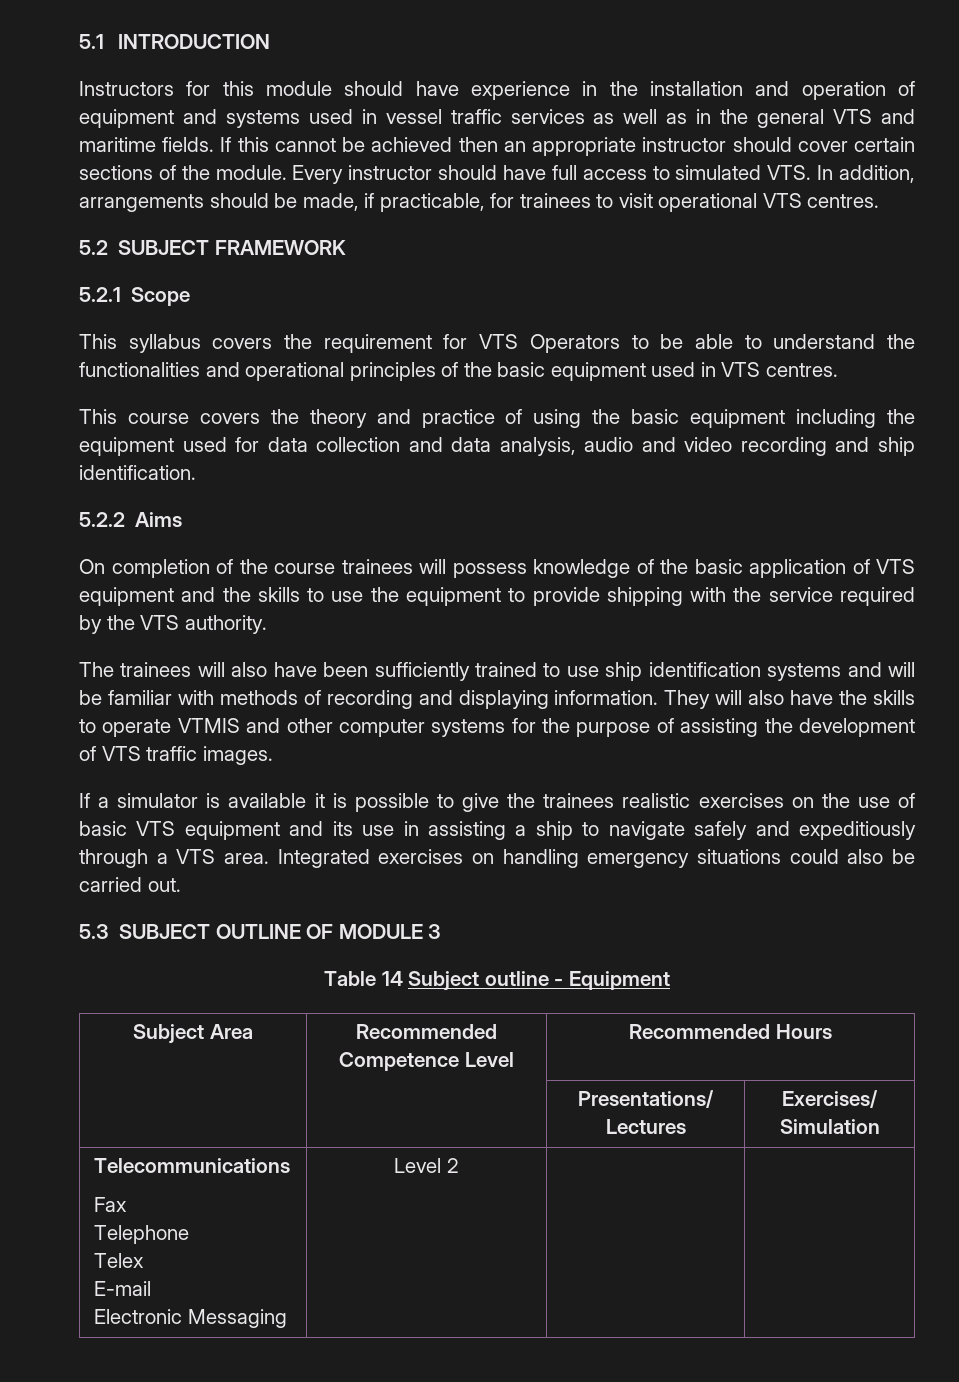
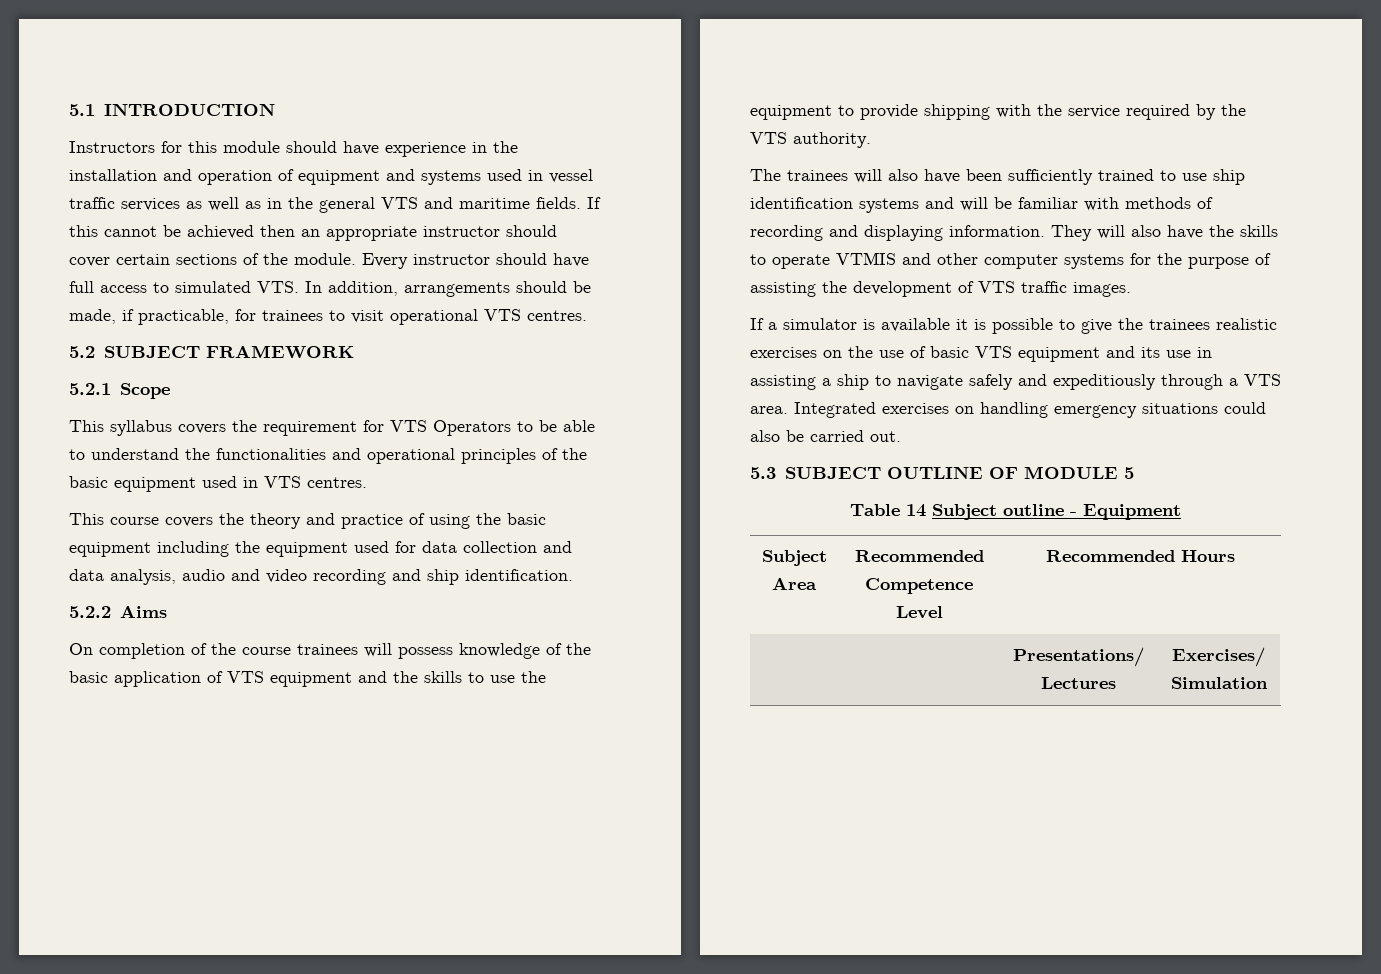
[428,924,442,939] 3 -> [1123,467,1134,479] 5
[94,1158,291,1173] [94,1197,128,1212] [94,1225,190,1244] [94,1253,145,1268] [94,1281,152,1296] [94,1309,287,1328] [394,1158,459,1173] // Telecommunications // Fax // Telephone // Telex // E-mail // Electronic Messaging | Level 2 | | -> (1268, 683) none

